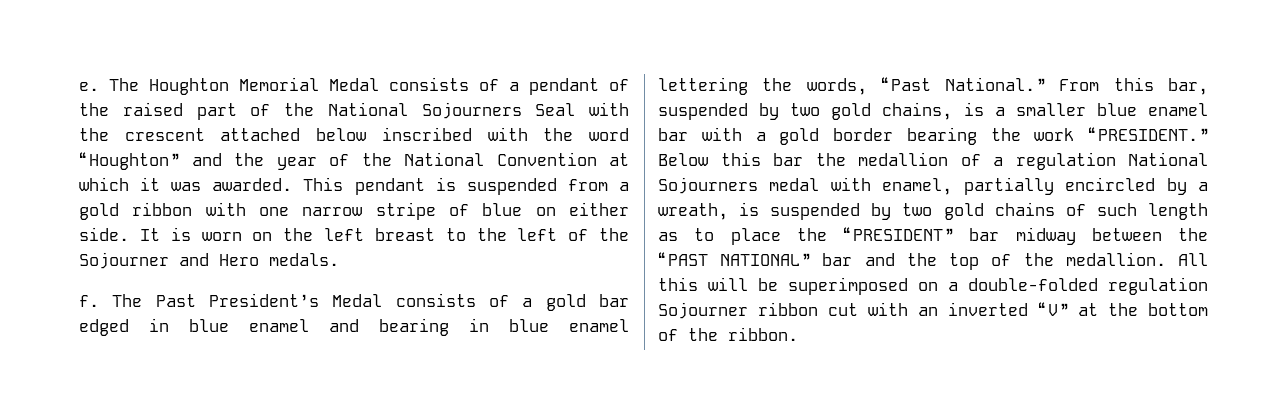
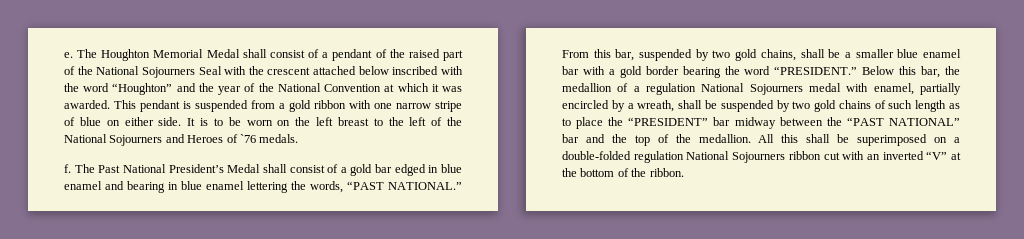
[389,77,469,91] consists -> [242,49,305,58] shall consist
(191, 234) none -> [213,117,241,126] to be
[79,252,259,269] Sojourner and Hero -> [64,134,256,146] National Sojourners and Heroes of `76
(196, 300) none -> [122,164,166,173] National
[395,293,476,307] consists -> [262,164,325,173] shall consist
[880,77,1046,91] “Past National.” -> [347,181,462,190] “PAST NATIONAL.”
[963,102,984,116] is -> [800,49,841,58] shall be
[1034,128,1075,141] work -> [744,66,771,75] word
[773,153,803,166] bar -> [921,66,941,78] bar,
[739,202,760,216] is -> [678,100,717,109] shall be
[708,277,748,291] will -> [806,134,831,143] shall
[658,302,748,319] Sojourner -> [686,151,786,163] National Sojourners

